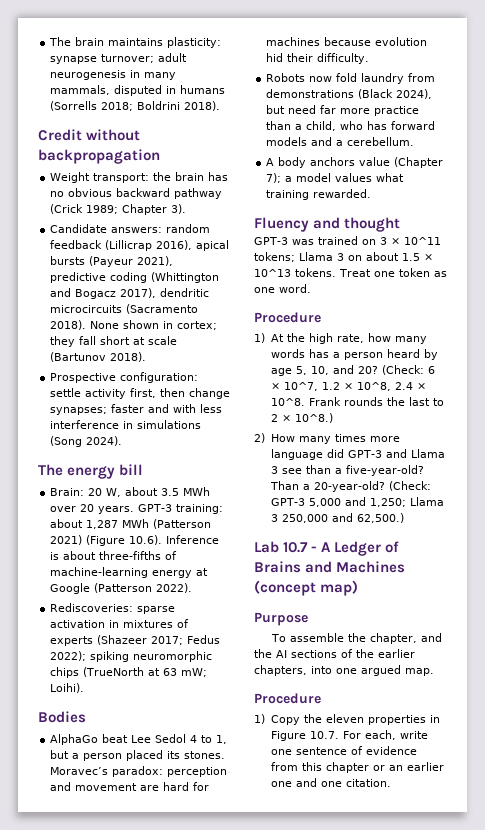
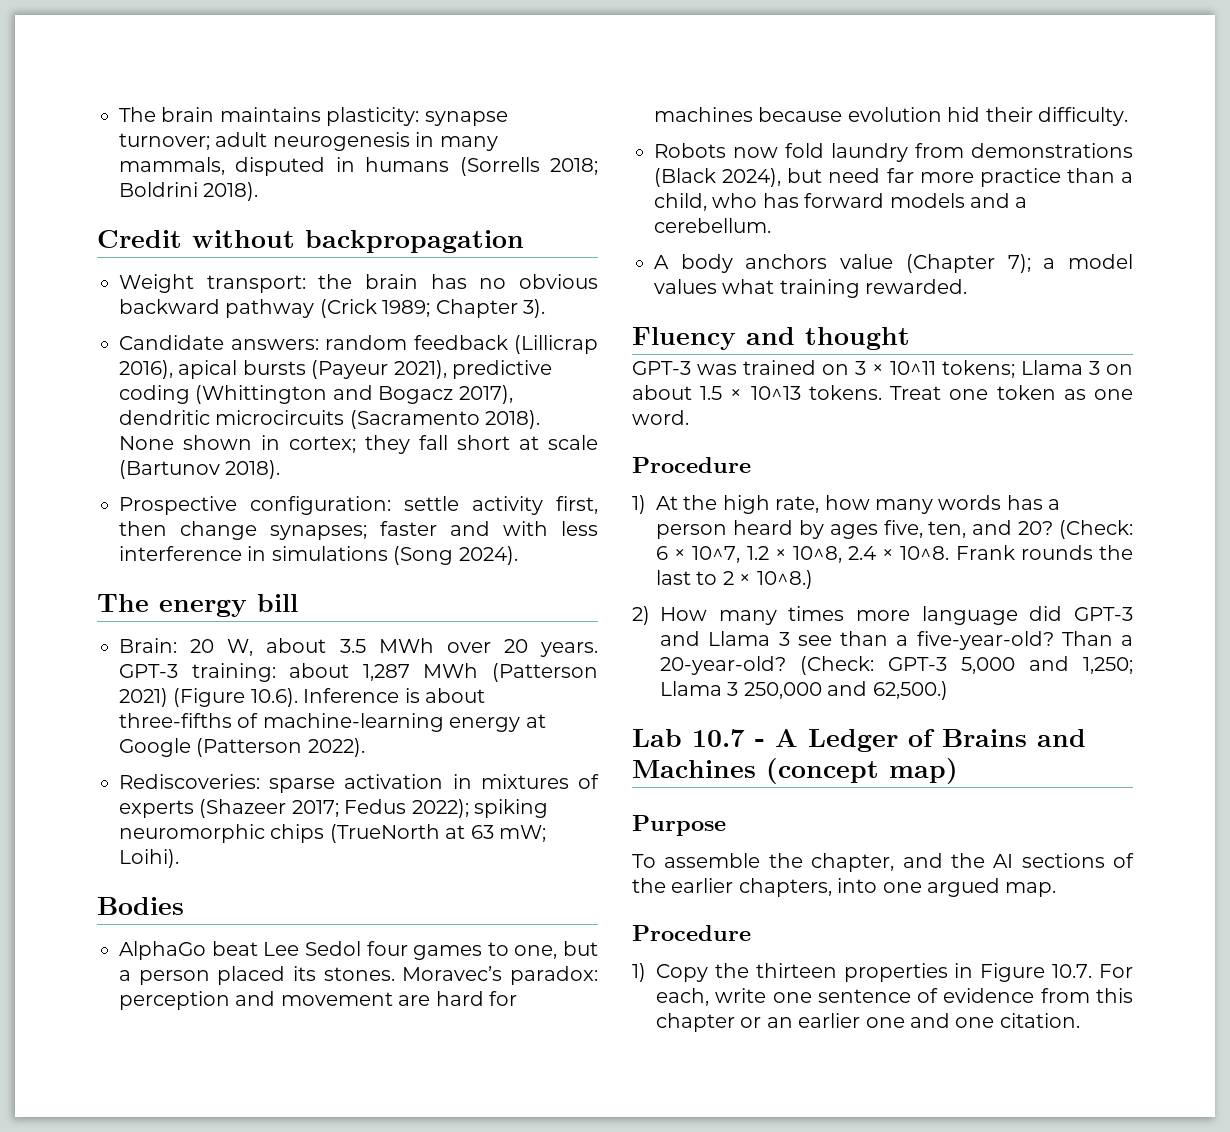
[190,735,228,744] 4 to 1, -> [366,941,558,960] four games to one,
[270,366,329,376] age 5, 10, -> [829,520,967,539] ages five, ten,
[325,714,364,723] eleven -> [755,963,837,978] thirteen

